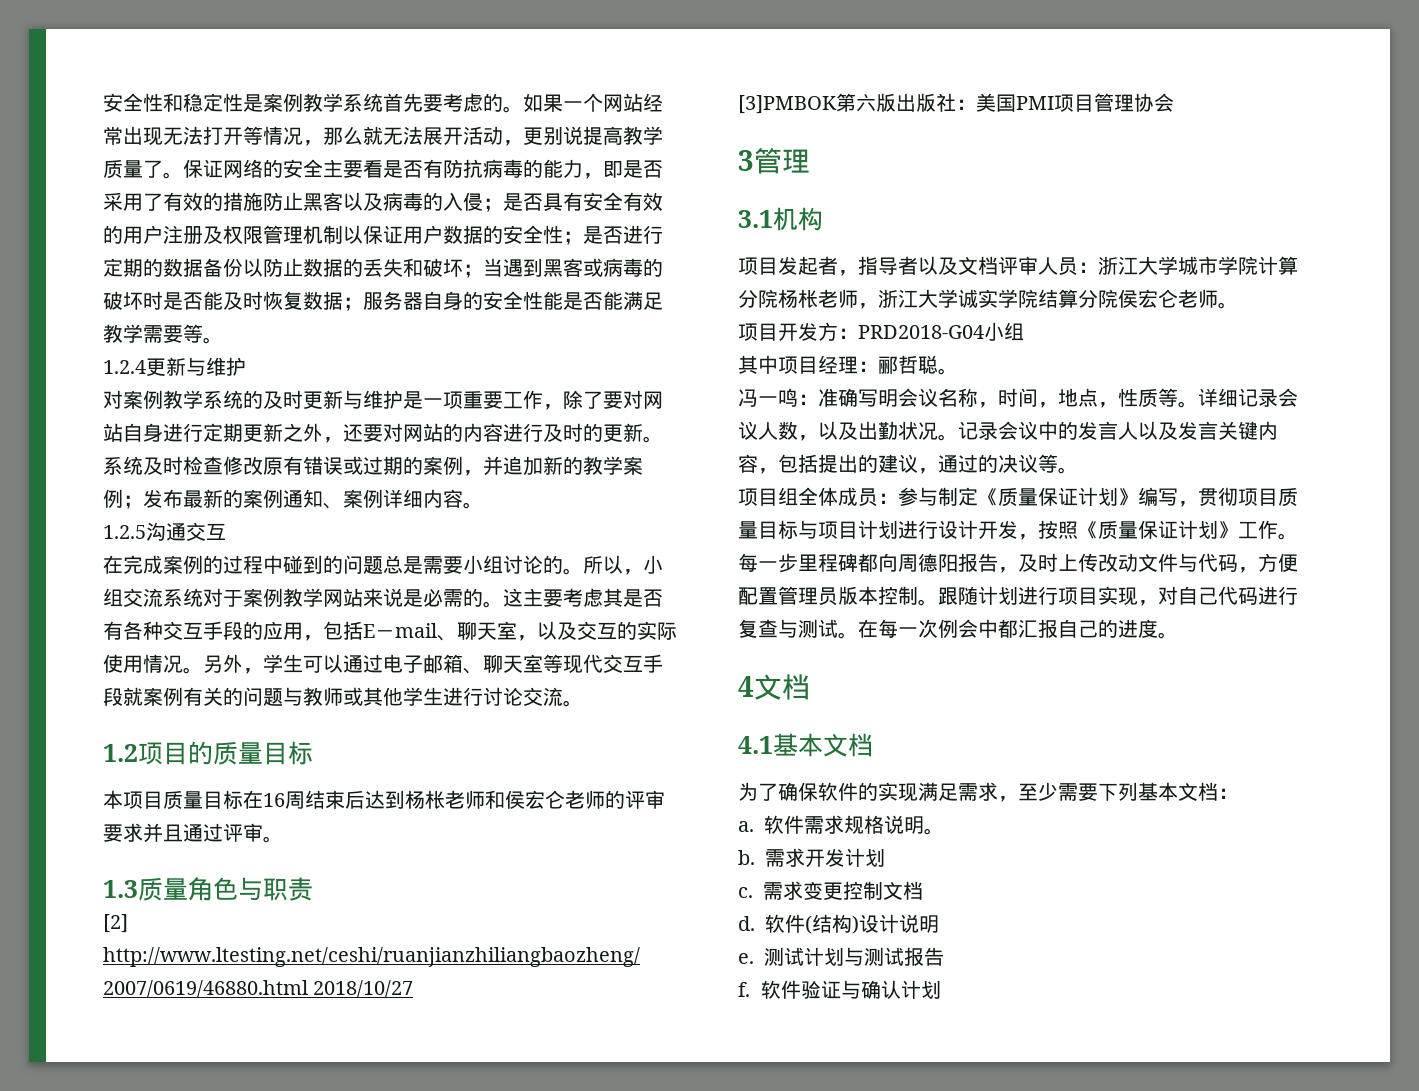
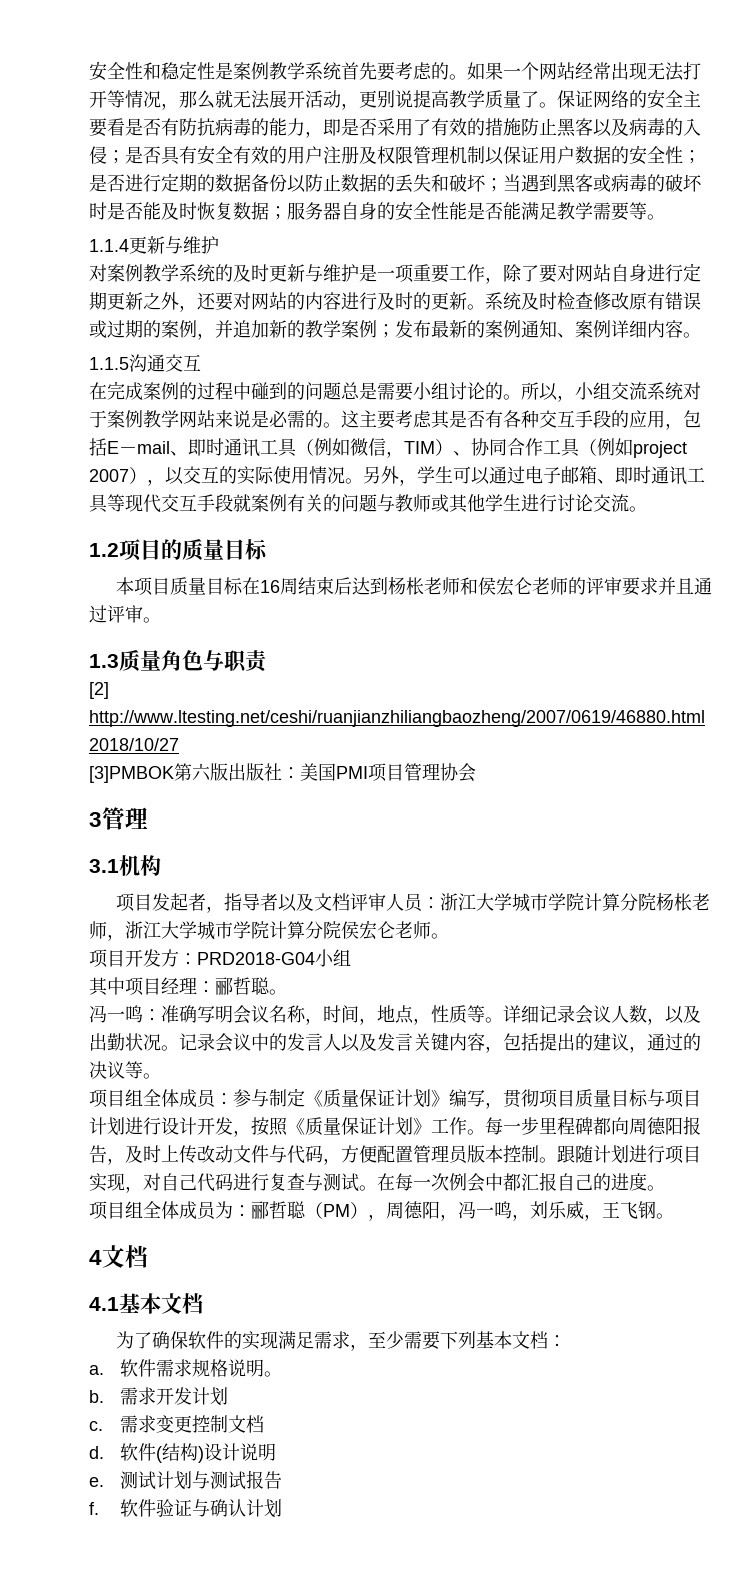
[103,360,146,374] 1.2.4 -> [89,239,129,252] 1.1.4
[103,525,146,539] 1.2.5 -> [89,357,129,370] 1.1.5
[457,621,577,641] 聊天室，以及 -> [188,438,687,458] [89,467,184,486] 即时通讯工具（例如微信，TIM）、协同合作工具（例如project 2007），以
[483,654,543,673] 聊天室 -> [615,466,705,485] [89,494,108,513] 即时通讯工具
[958,289,1058,308] 诚实学院结 -> [197,921,287,940] 城市学院计
(1178, 635) none -> [89,1201,674,1221] // 项目组全体成员为：郦哲聪（PM），周德阳，冯一鸣，刘乐威，王飞钢。

